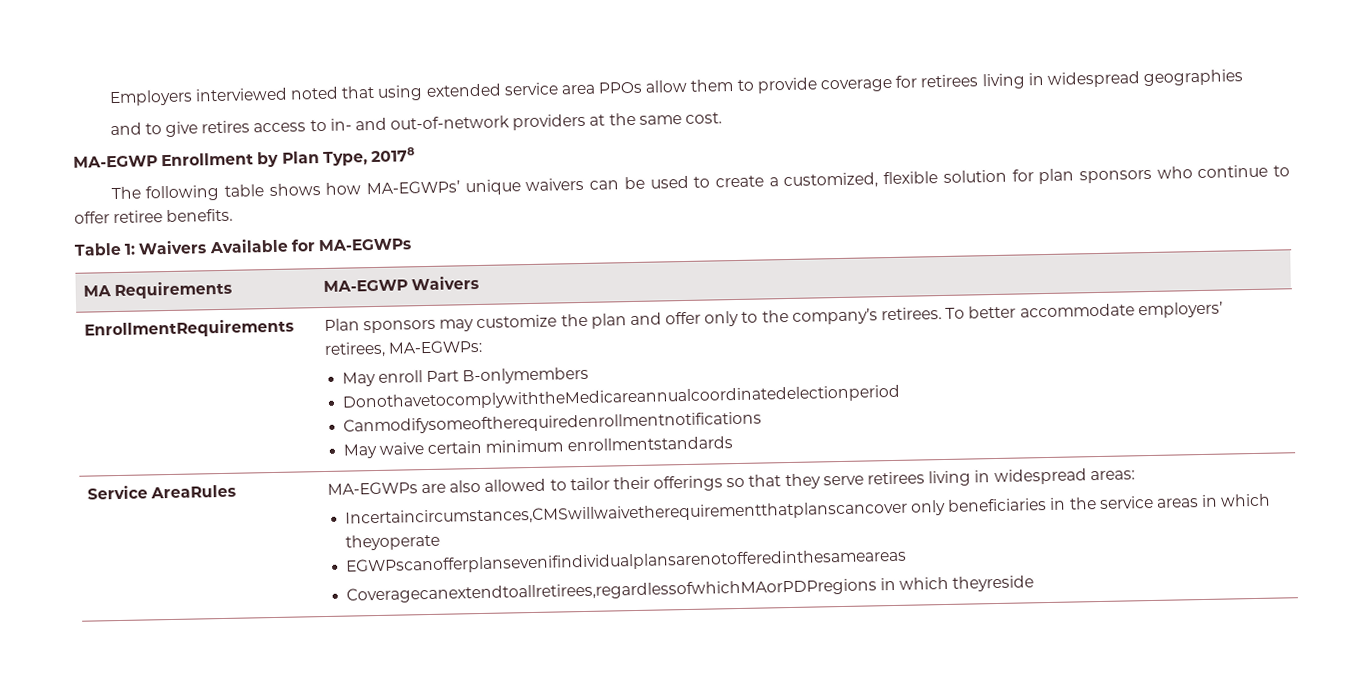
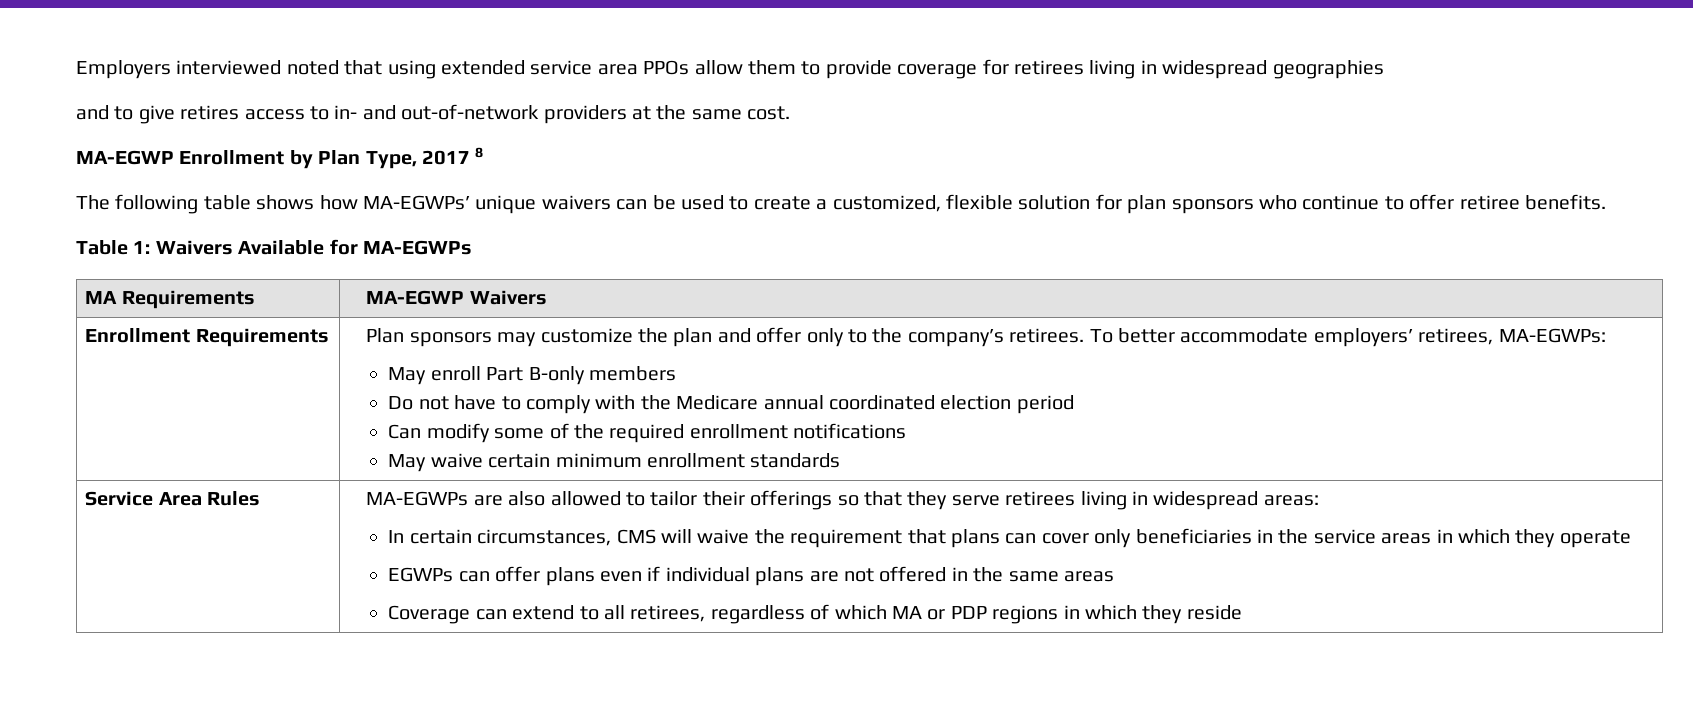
[370,147,415,163] 20178 -> [422,147,484,165] 2017 8
[84,318,295,339] EnrollmentRequirements -> [85,328,329,347] Enrollment Requirements
[462,366,590,385] [341,384,901,411] [342,411,762,435] B-onlymembers // DonothavetocomplywiththeMedicareannualcoordinatedelectionperiod // Canmodifysomeoftherequiredenrollmentnotifications -> [528,366,677,385] [388,395,1074,414] [388,423,907,443] B-only members // Do not have to comply with the Medicare annual coordinated election period // Can modify some of the required enrollment notifications
[566,436,733,452] enrollmentstandards -> [647,453,841,468] enrollment standards
[150,484,237,499] AreaRules -> [158,491,261,506] Area Rules
[344,500,908,527] Incertaincircumstances,CMSwillwaivetherequirementthatplanscancover -> [388,529,1089,548] In certain circumstances, CMS will waive the requirement that plans can cover
[344,533,440,551] [344,548,907,575] [345,575,1035,604] theyoperate // EGWPscanofferplansevenifindividualplansarenotofferedinthesameareas // Coveragecanextendtoallretirees,regardlessofwhichMAorPDPregions in which theyreside -> [1515,529,1631,548] [388,566,1115,586] [388,604,1242,624] they operate // EGWPs can offer plans even if individual plans are not offered in the same areas // Coverage can extend to all retirees, regardless of which MA or PDP regions in which they reside

